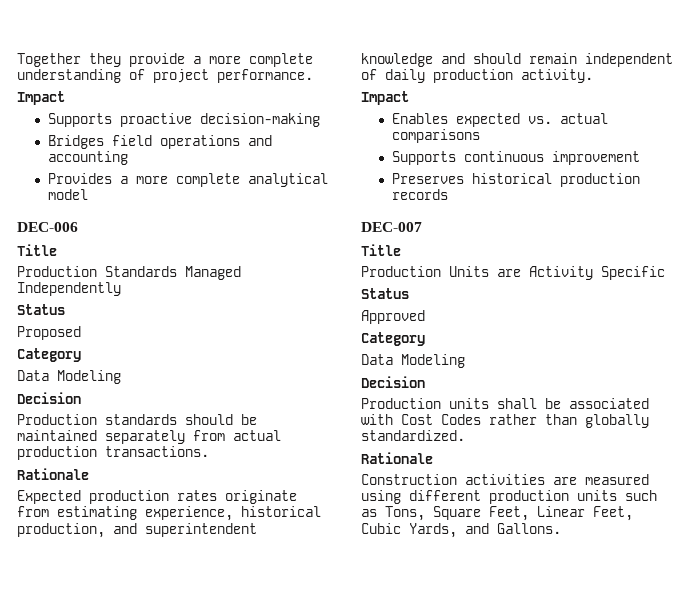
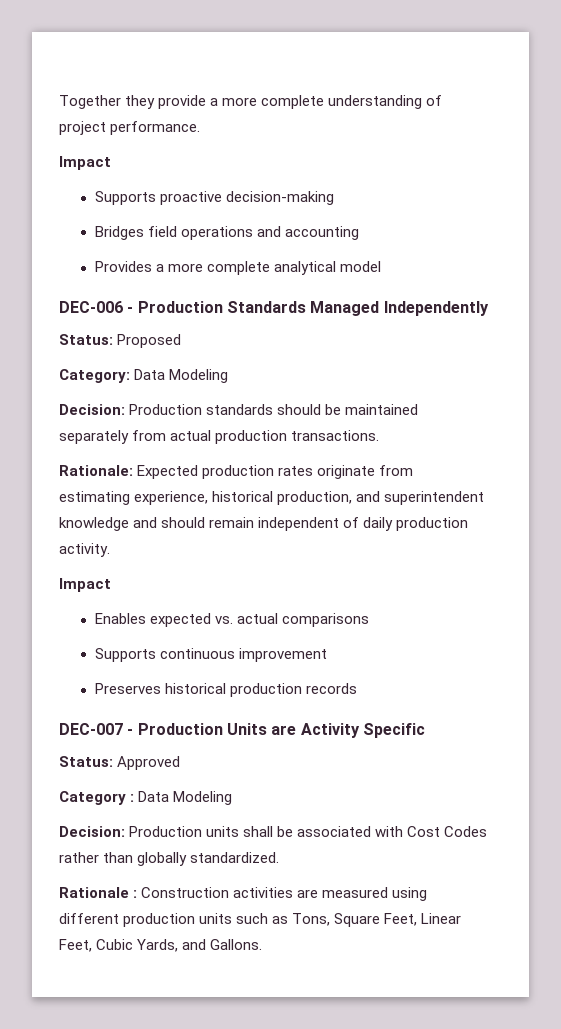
[17,244,57,256] // Title // -> [127,307,134,313] -
[17,304,65,315] Status // -> [59,334,113,345] Status:
[17,348,81,362] [17,370,121,384] [17,392,81,404] Category // Data Modeling // Decision // -> [59,369,229,383] [59,404,125,415] Category: Data Modeling // Decision:
[17,468,89,480] Rationale // -> [59,465,133,476] Rationale:
[361,244,401,256] // Title // -> [127,729,134,735] -
[361,288,409,299] Status // -> [59,756,113,767] Status:
[361,354,465,368] [361,376,425,388] // Data Modeling // Decision // -> [130,791,233,805] [59,826,125,837] : Data Modeling // Decision:
(433, 458) // -> [133,890,138,898] :

